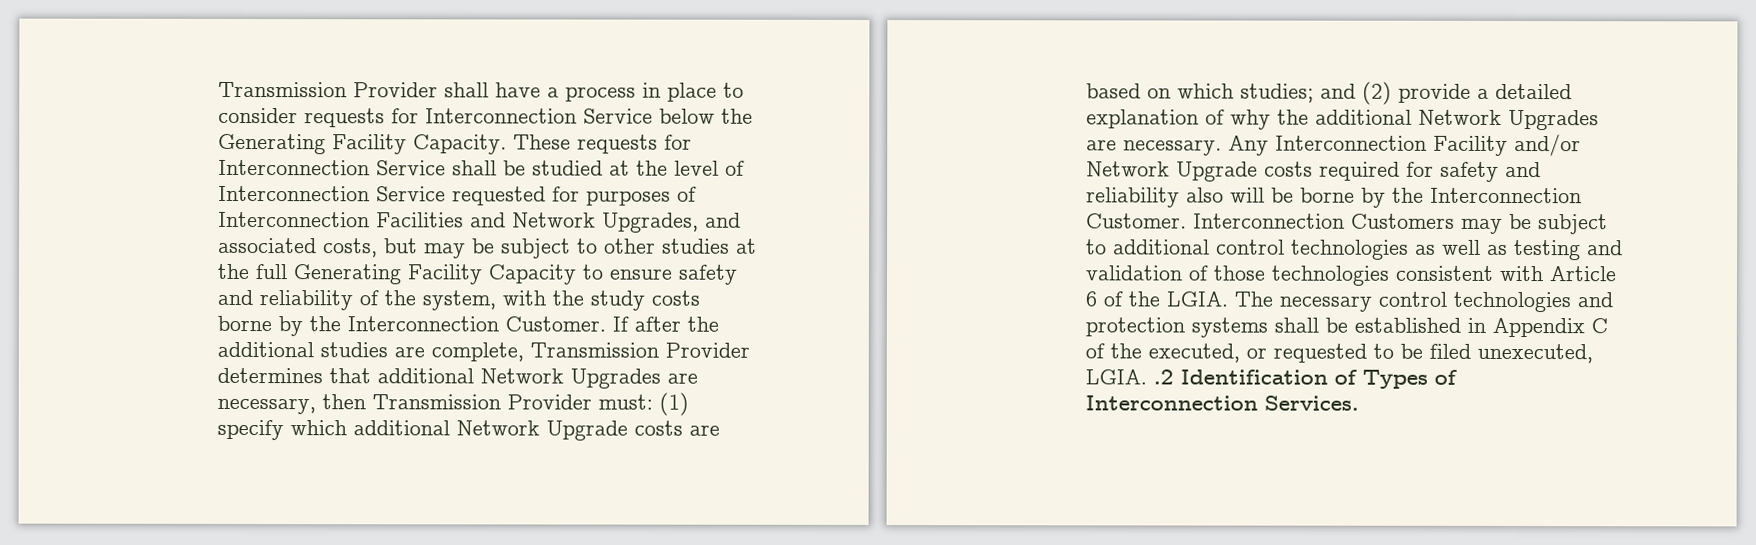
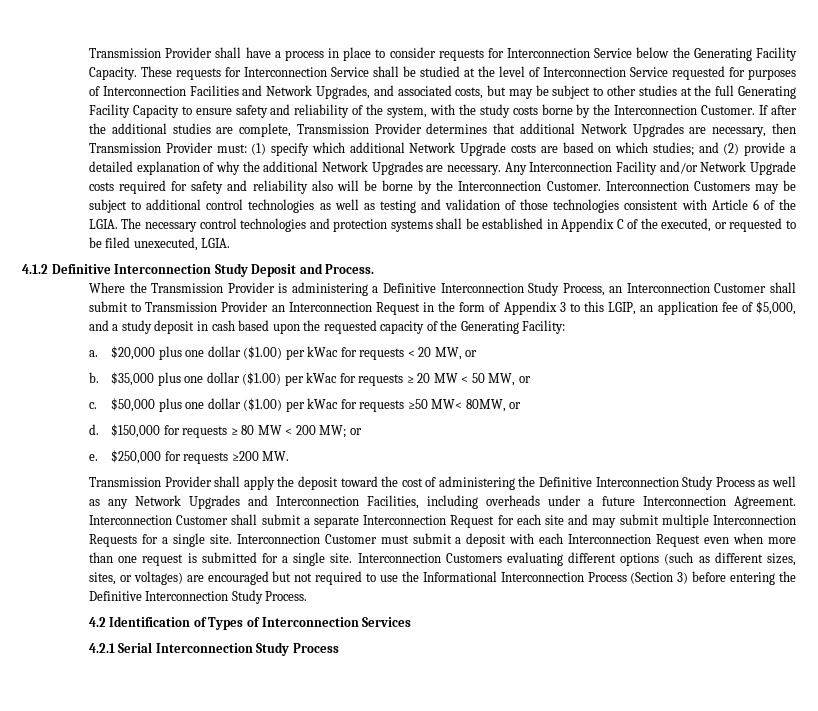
[1153,369,1175,385] .2 -> [22,263,375,277] [88,282,796,296] [88,301,796,315] [88,320,566,334] [88,346,478,360] [88,372,531,386] [88,398,522,412] [88,424,362,438] [88,450,290,464] [88,476,797,490] [88,495,796,509] [88,514,796,528] [88,533,796,547] [88,552,797,566] [88,571,797,585] [88,590,308,604] [88,617,106,627] // 4.1.2 Definitive Interconnection Study Deposit and Process. // Where the Transmission Provider is administering a Definitive Interconnection Study Process, an Interconnection Customer shall submit to Transmission Provider an Interconnection Request in the form of Appendix 3 to this LGIP, an application fee of $5,000, and a study deposit in cash based upon the requested capacity of the Generating Facility: // a. $20,000 plus one dollar ($1.00) per kWac for requests < 20 MW, or // b. $35,000 plus one dollar ($1.00) per kWac for requests ≥ 20 MW < 50 MW, or // c. $50,000 plus one dollar ($1.00) per kWac for requests ≥50 MW< 80MW, or // d. $150,000 for requests ≥ 80 MW < 200 MW; or // e. $250,000 for requests ≥200 MW. // Transmission Provider shall apply the deposit toward the cost of administering the Definitive Interconnection Study Process as well as any Network Upgrades and Interconnection Facilities, including overheads under a future Interconnection Agreement. Interconnection Customer shall submit a separate Interconnection Request for each site and may submit multiple Interconnection Requests for a single site. Interconnection Customer must submit a deposit with each Interconnection Request even when more than one request is submitted for a single site. Interconnection Customers evaluating different options (such as different sizes, sites, or voltages) are encouraged but not required to use the Informational Interconnection Process (Section 3) before entering the Definitive Interconnection Study Process. // 4.2
[1264,395,1360,411] Services. -> [362,617,412,627] [88,642,339,656] Services // 4.2.1 Serial Interconnection Study Process

